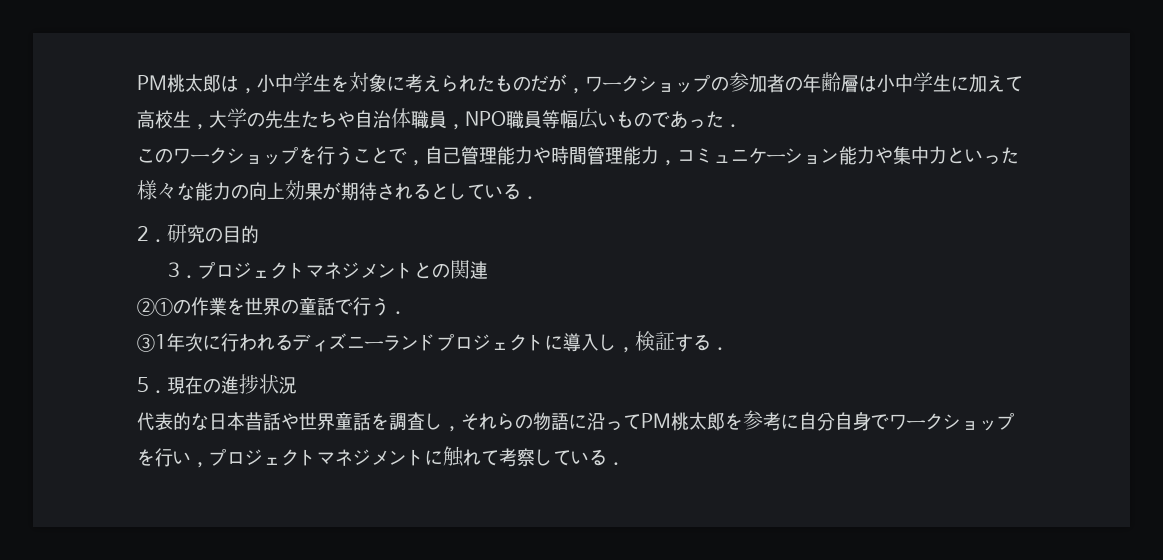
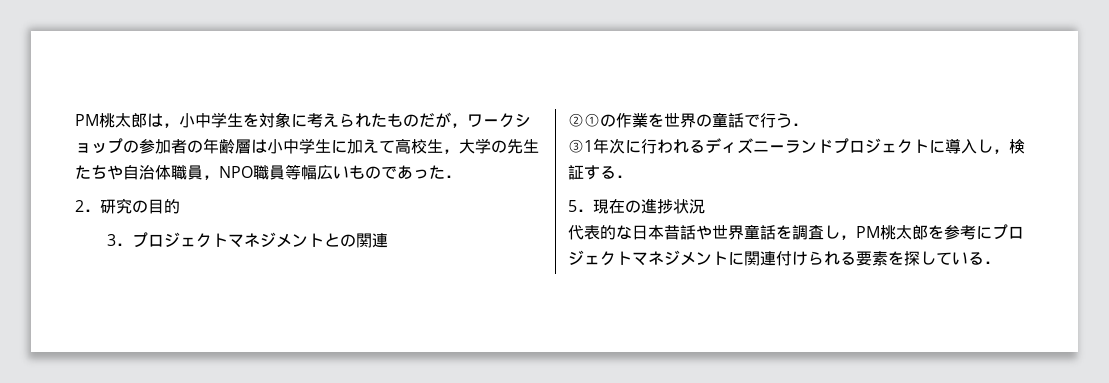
[137,146,1019,166] [137,180,539,201] // このワークショップを行うことで，自己管理能力や時間管理能力，コミュニケーション能力や集中力といった様々な能力の向上効果が期待されるとしている． -> (461, 176) none
[461,412,641,431] それらの物語に沿って -> (856, 237) none
[799,411,1015,431] [137,448,209,468] 自分自身でワークショップを行い， -> (992, 232) none
[443,446,535,467] 触れて考察 -> [744,251,920,266] 関連付けられる要素を探

